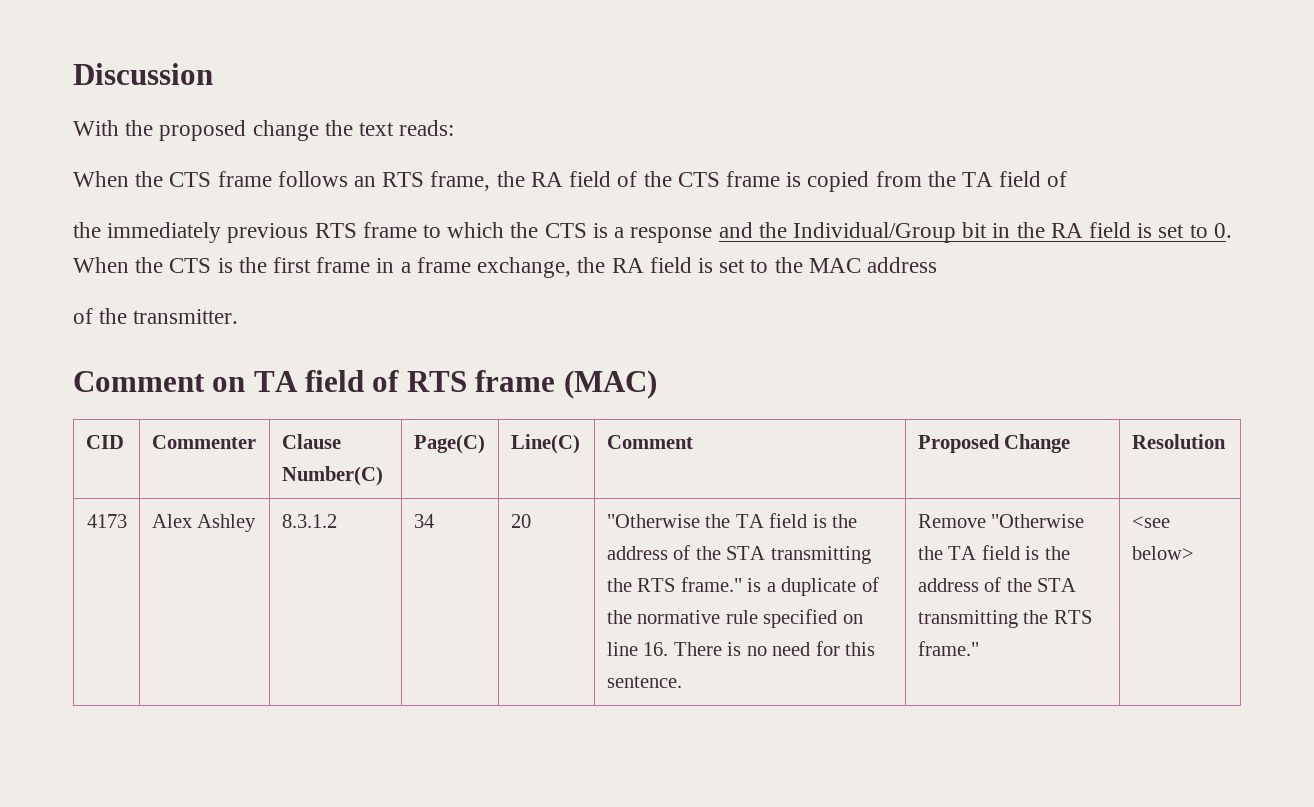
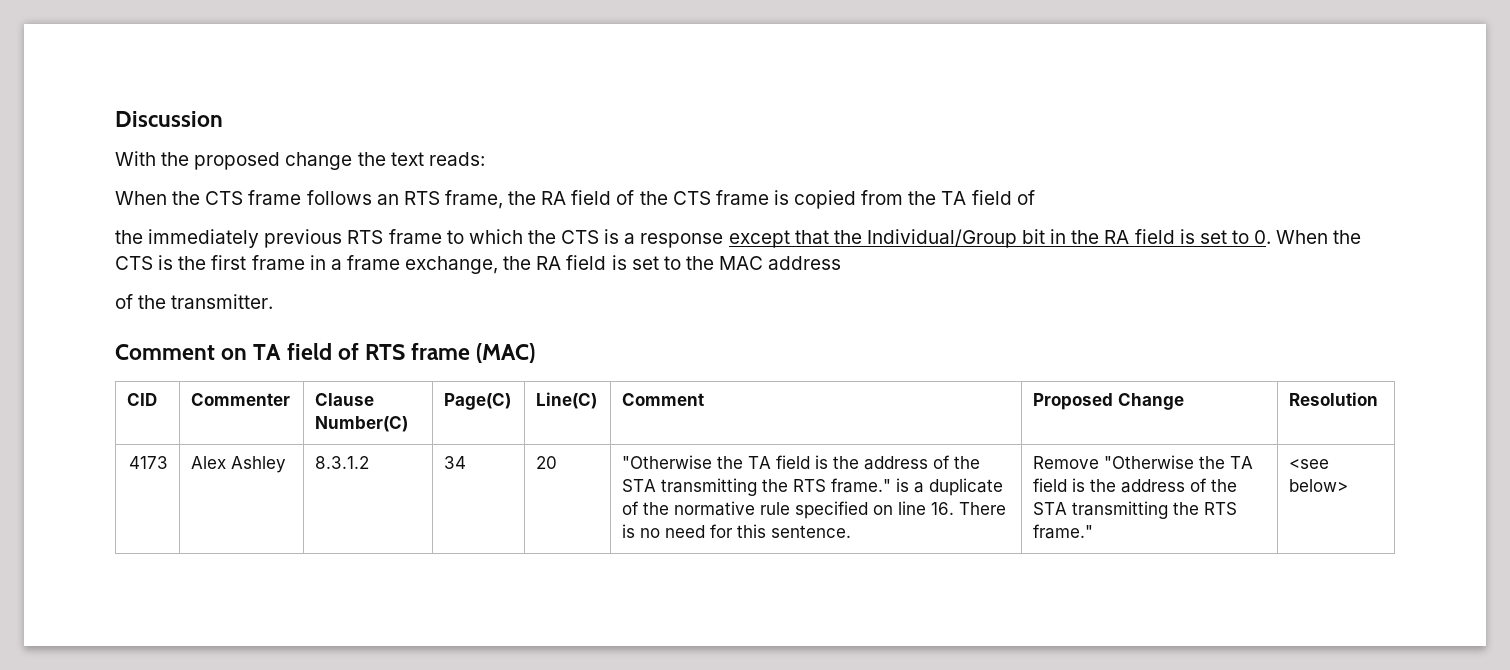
[718,222,753,238] and -> [728,230,829,248] except that

